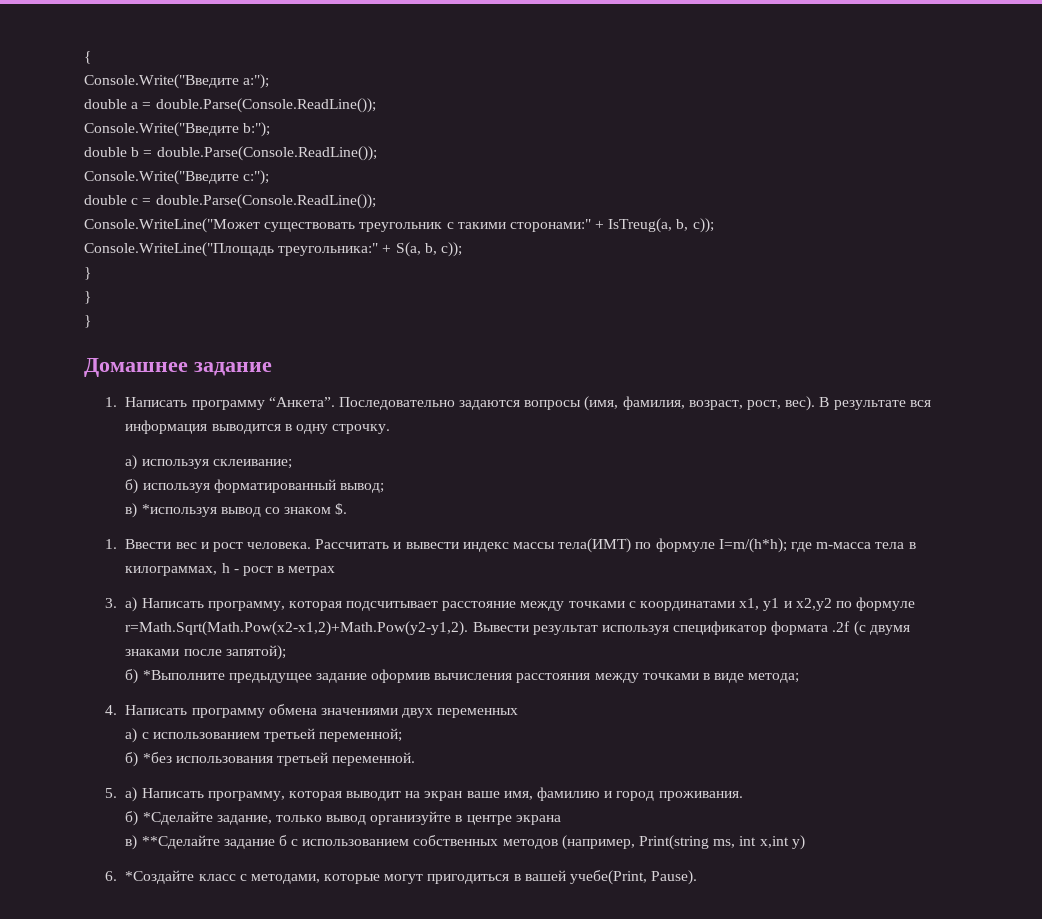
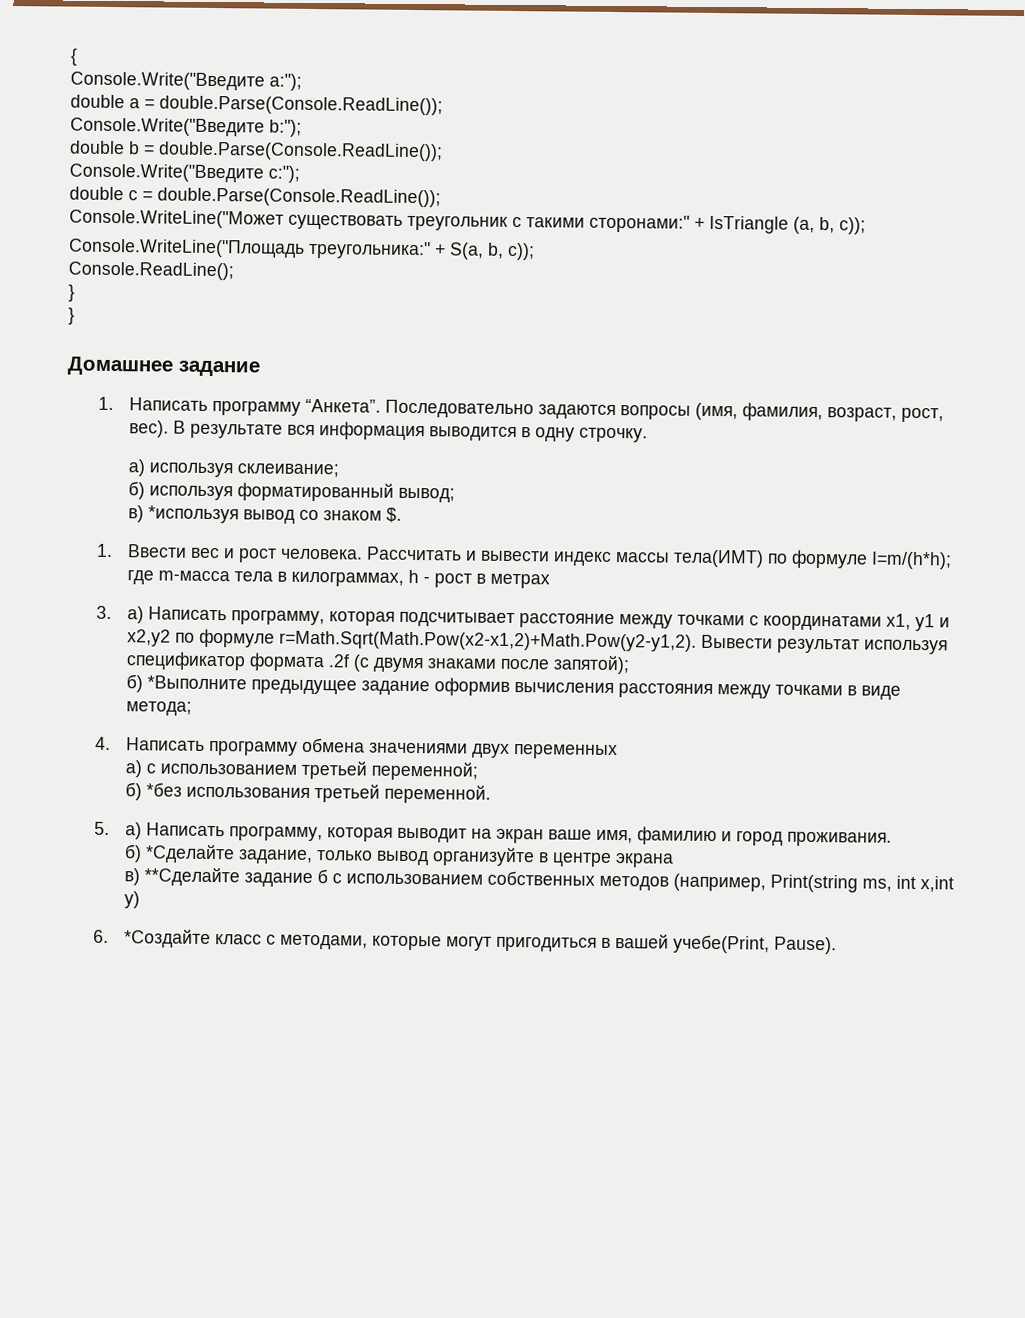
[608,218,673,233] IsTreug(a, -> [709,215,815,234] IsTriangle (a,
[84,267,91,280] } -> [68,261,234,281] Console.ReadLine();

